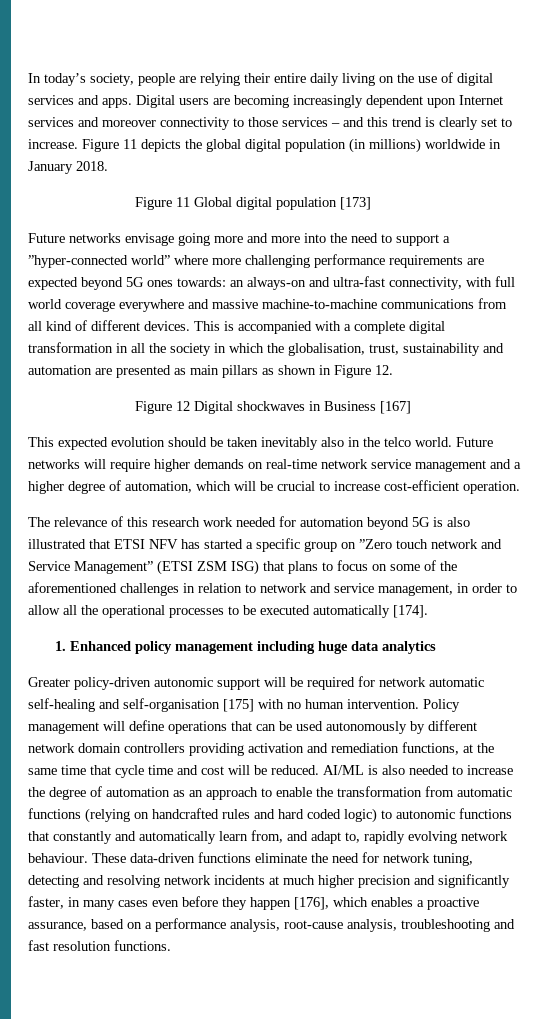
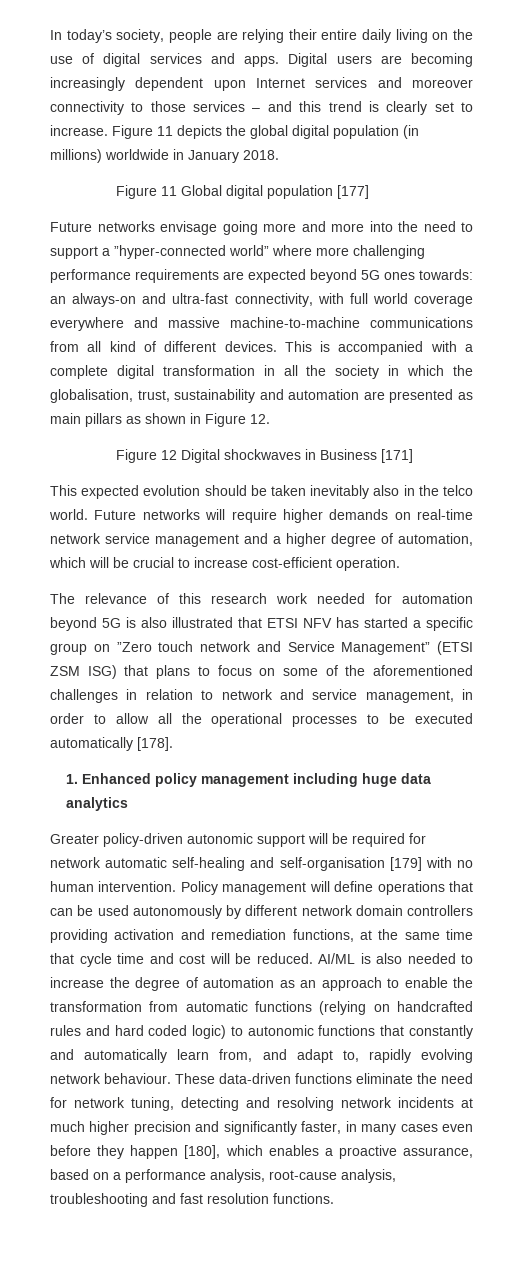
[340,197,372,210] [173] -> [336,185,369,199] [177]
[380,401,412,414] [167] -> [380,449,413,463] [171]
[393,605,428,618] [174]. -> [137,737,173,751] [178].
[223,699,254,712] [175] -> [389,857,422,871] [179]
[294,897,329,910] [176], -> [184,1145,221,1159] [180],

